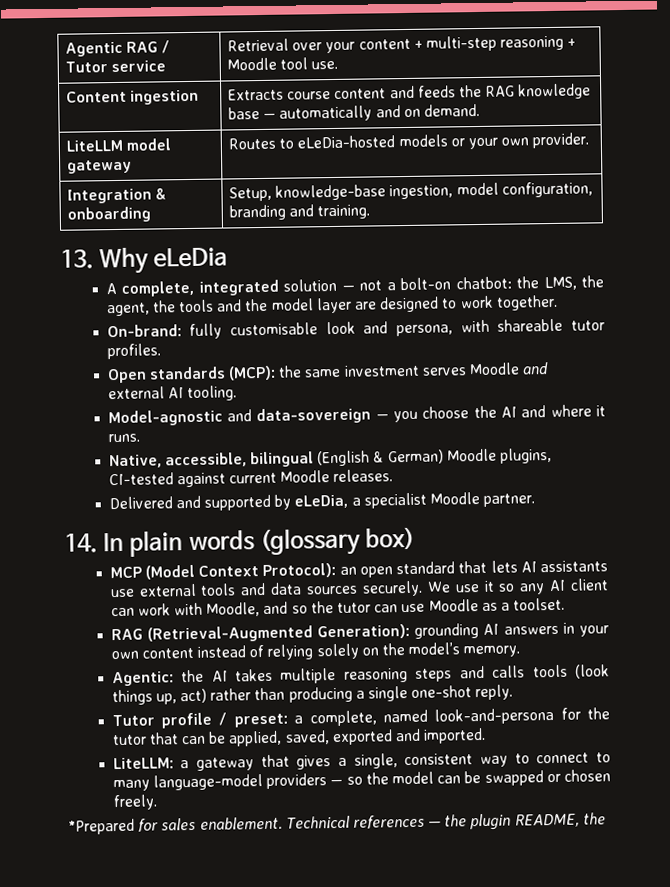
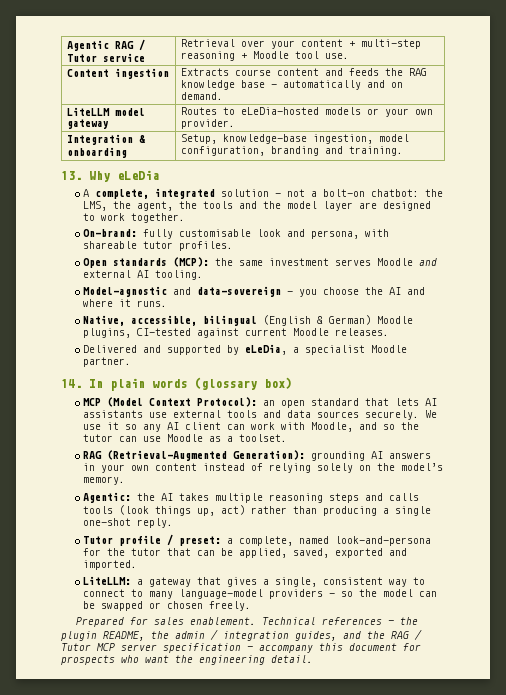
[68,818,135,835] *Prepared -> [75,617,124,627] Prepared
(606, 818) none -> [175,629,422,641] [61,643,421,653] [61,655,313,665] admin / integration guides, and the RAG / Tutor MCP server specification — accompany this document for prospects who want the engineering detail.

